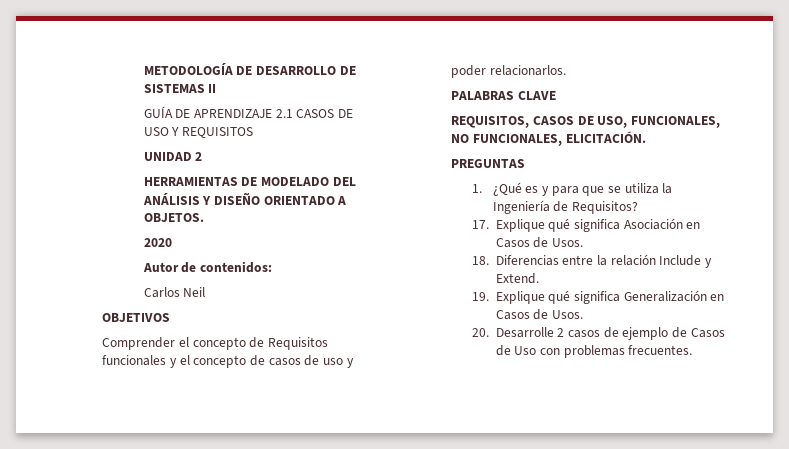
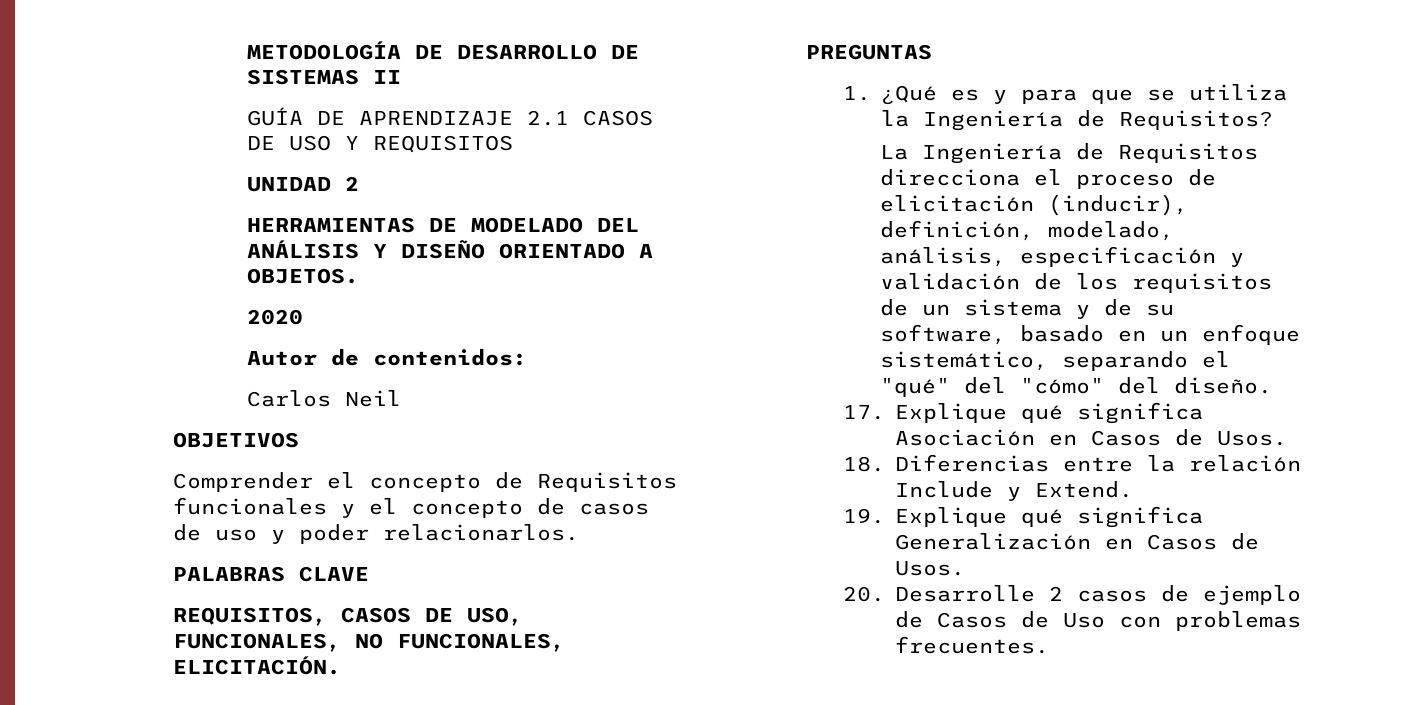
(639, 207) none -> [879,143,1258,164] [879,169,1216,189] [879,194,1188,216] [879,220,1174,241] [879,246,1244,267] [879,273,1272,293] [879,299,1174,319] [879,324,1300,345] [879,351,1230,371] [879,377,1272,397] // La Ingeniería de Requisitos direcciona el proceso de elicitación (inducir), definición, modelado, análisis, especificación y validación de los requisitos de un sistema y de su software, basado en un enfoque sistemático, separando el "qué" del "cómo" del diseño.

